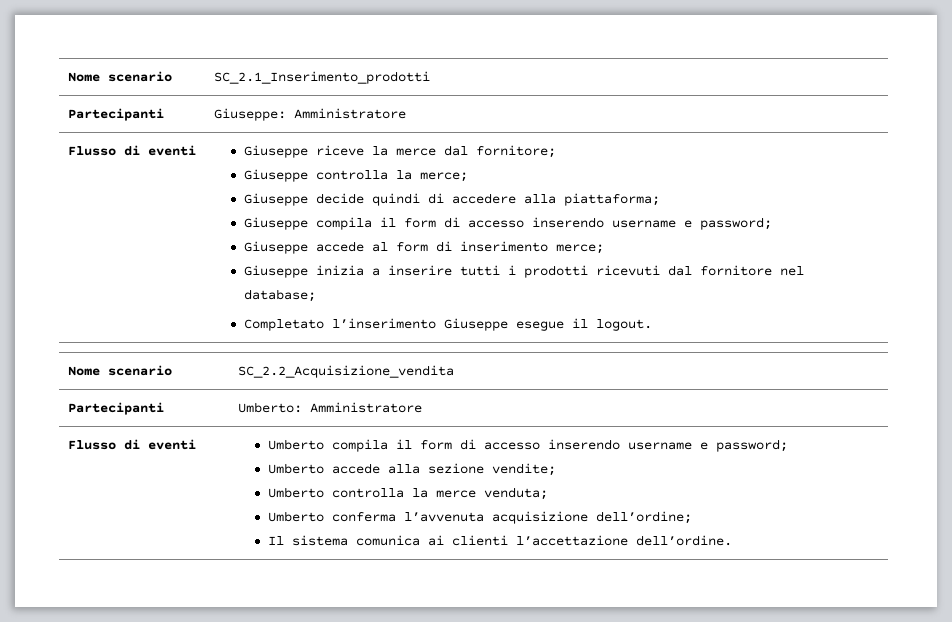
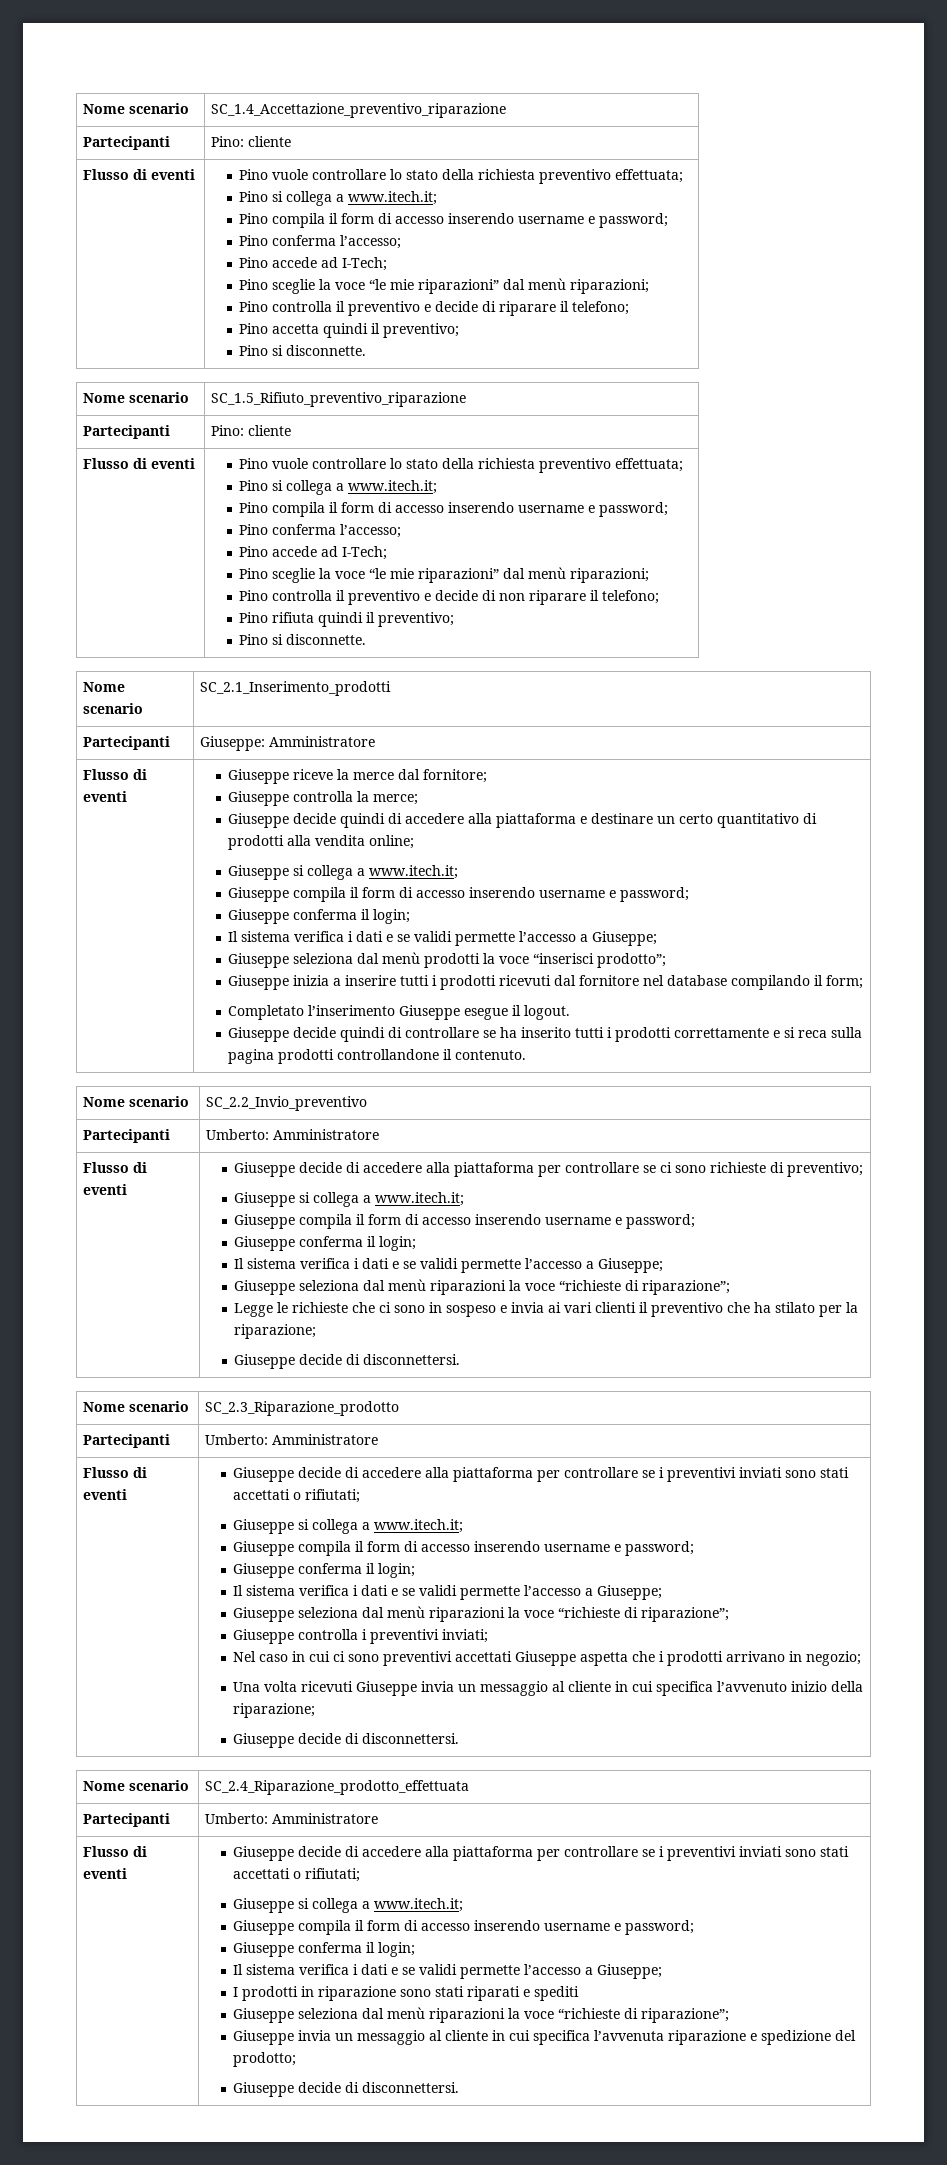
[68,71,173,82] Nome scenario -> [82,103,189,114] [210,103,506,118] [82,136,170,150] [210,136,291,147] [82,169,195,180] [239,169,684,184] [239,191,438,206] [239,213,669,228] [239,235,402,249] [239,257,388,271] [239,278,650,294] [239,301,630,316] [239,323,460,338] [239,345,367,356] [82,392,189,403] [210,392,466,407] [82,425,170,439] [210,425,291,436] [82,458,195,469] [239,458,684,473] [239,480,438,495] [239,502,669,517] [239,524,402,538] [239,546,388,560] [239,567,650,583] [239,590,660,605] [239,612,455,627] [239,634,367,645] [82,682,125,692] [82,703,143,714] Nome scenario | SC_1.4_Accettazione_preventivo_riparazione // Partecipanti | Pino: cliente // Flusso di eventi | Pino vuole controllare lo stato della richiesta preventivo effettuata; // Pino si collega a www.itech.it; // Pino compila il form di accesso inserendo username e password; // Pino conferma l’accesso; // Pino accede ad I-Tech; // Pino sceglie la voce “le mie riparazioni” dal menù riparazioni; // Pino controlla il preventivo e decide di riparare il telefono; // Pino accetta quindi il preventivo; // Pino si disconnette. // Nome scenario | SC_1.5_Rifiuto_preventivo_riparazione // Partecipanti | Pino: cliente // Flusso di eventi | Pino vuole controllare lo stato della richiesta preventivo effettuata; // Pino si collega a www.itech.it; // Pino compila il form di accesso inserendo username e password; // Pino conferma l’accesso; // Pino accede ad I-Tech; // Pino sceglie la voce “le mie riparazioni” dal menù riparazioni; // Pino controlla il preventivo e decide di non riparare il telefono; // Pino rifiuta quindi il preventivo; // Pino si disconnette. // Nome scenario
[564,193,661,206] piattaforma; -> [496,813,818,828] [228,835,415,850] [228,865,459,880] piattaforma e destinare un certo quantitativo di prodotti alla vendita online; // Giuseppe si collega a www.itech.it;
[316,241,605,254] accede al form di inserimento merce; -> [293,909,411,924] [228,931,658,946] [228,952,667,968] conferma il login; // Il sistema verifica i dati e se validi permette l’accesso a Giuseppe; // Giuseppe seleziona dal menù prodotti la voce “inserisci prodotto”;
[244,289,317,302] database; -> [667,975,864,990] database compilando il form;
[68,365,173,376] [238,365,455,378] [68,402,165,415] [238,402,423,413] [68,439,197,450] [268,439,789,452] [268,463,557,476] [268,487,549,500] [268,511,693,524] [268,535,733,546] // Nome scenario | SC_2.2_Acquisizione_vendita // Partecipanti | Umberto: Amministratore // Flusso di eventi | Umberto compila il form di accesso inserendo username e password; // Umberto accede alla sezione vendite; // Umberto controlla la merce venduta; // Umberto conferma l’avvenuta acquisizione dell’ordine; // Il sistema comunica ai clienti l’accettazione dell’ordine. -> [228,1027,863,1042] [228,1049,527,1064] [82,1096,189,1107] [205,1096,367,1111] [82,1129,170,1143] [205,1129,379,1140] [82,1162,147,1173] [82,1184,127,1195] [234,1162,864,1177] [234,1192,465,1207] [234,1214,696,1229] [234,1236,417,1251] [234,1258,664,1273] [234,1279,731,1295] [234,1302,859,1317] [234,1324,317,1339] [234,1354,461,1369] [82,1401,189,1412] [204,1401,399,1416] [82,1434,170,1448] [204,1434,378,1445] [82,1467,147,1478] [82,1489,127,1500] [233,1467,850,1482] [233,1489,361,1503] [233,1519,464,1534] [233,1541,695,1556] [233,1563,416,1578] [233,1585,663,1600] [233,1606,730,1622] [233,1629,489,1644] [233,1651,862,1666] [233,1681,864,1696] [233,1703,316,1718] [233,1733,460,1748] [82,1780,189,1791] [204,1780,469,1795] [82,1813,170,1827] [204,1813,378,1824] [82,1846,147,1857] [82,1868,127,1879] [233,1846,850,1861] [233,1868,361,1882] [233,1898,464,1913] [233,1920,695,1935] [233,1942,416,1957] [233,1964,663,1979] [233,1986,580,2001] [233,2007,730,2023] [233,2030,857,2045] [233,2052,297,2067] [233,2082,460,2097] // Giuseppe decide quindi di controllare se ha inserito tutti i prodotti correttamente e si reca sulla pagina prodotti controllandone il contenuto. // Nome scenario | SC_2.2_Invio_preventivo // Partecipanti | Umberto: Amministratore // Flusso di eventi | Giuseppe decide di accedere alla piattaforma per controllare se ci sono richieste di preventivo; // Giuseppe si collega a www.itech.it; // Giuseppe compila il form di accesso inserendo username e password; // Giuseppe conferma il login; // Il sistema verifica i dati e se validi permette l’accesso a Giuseppe; // Giuseppe seleziona dal menù riparazioni la voce “richieste di riparazione”; // Legge le richieste che ci sono in sospeso e invia ai vari clienti il preventivo che ha stilato per la riparazione; // Giuseppe decide di disconnettersi. // Nome scenario | SC_2.3_Riparazione_prodotto // Partecipanti | Umberto: Amministratore // Flusso di eventi | Giuseppe decide di accedere alla piattaforma per controllare se i preventivi inviati sono stati accettati o rifiutati; // Giuseppe si collega a www.itech.it; // Giuseppe compila il form di accesso inserendo username e password; // Giuseppe conferma il login; // Il sistema verifica i dati e se validi permette l’accesso a Giuseppe; // Giuseppe seleziona dal menù riparazioni la voce “richieste di riparazione”; // Giuseppe controlla i preventivi inviati; // Nel caso in cui ci sono preventivi accettati Giuseppe aspetta che i prodotti arrivano in negozio; // Una volta ricevuti Giuseppe invia un messaggio al cliente in cui specifica l’avvenuto inizio della riparazione; // Giuseppe decide di disconnettersi. // Nome scenario | SC_2.4_Riparazione_prodotto_effettuata // Partecipanti | Umberto: Amministratore // Flusso di eventi | Giuseppe decide di accedere alla piattaforma per controllare se i preventivi inviati sono stati accettati o rifiutati; // Giuseppe si collega a www.itech.it; // Giuseppe compila il form di accesso inserendo username e password; // Giuseppe conferma il login; // Il sistema verifica i dati e se validi permette l’accesso a Giuseppe; // I prodotti in riparazione sono stati riparati e spediti // Giuseppe seleziona dal menù riparazioni la voce “richieste di riparazione”; // Giuseppe invia un messaggio al cliente in cui specifica l’avvenuta riparazione e spedizione del prodotto; // Giuseppe decide di disconnettersi.

